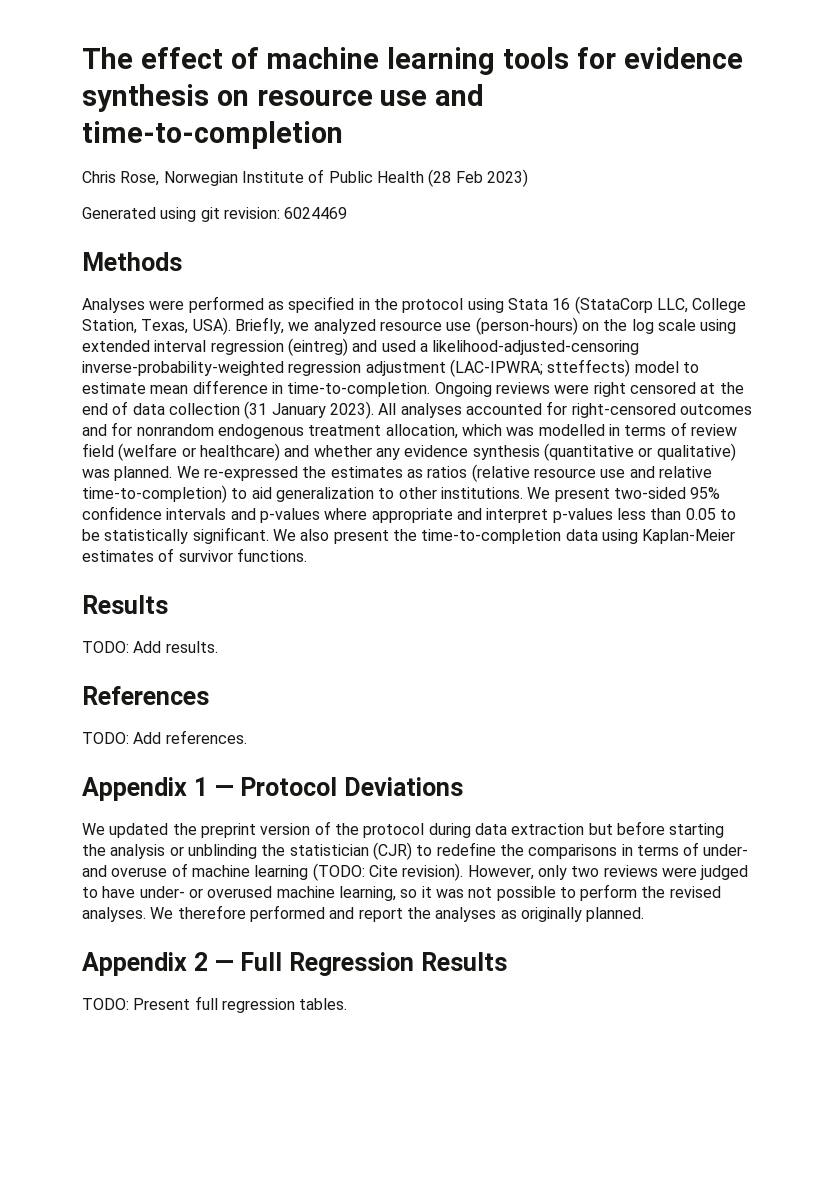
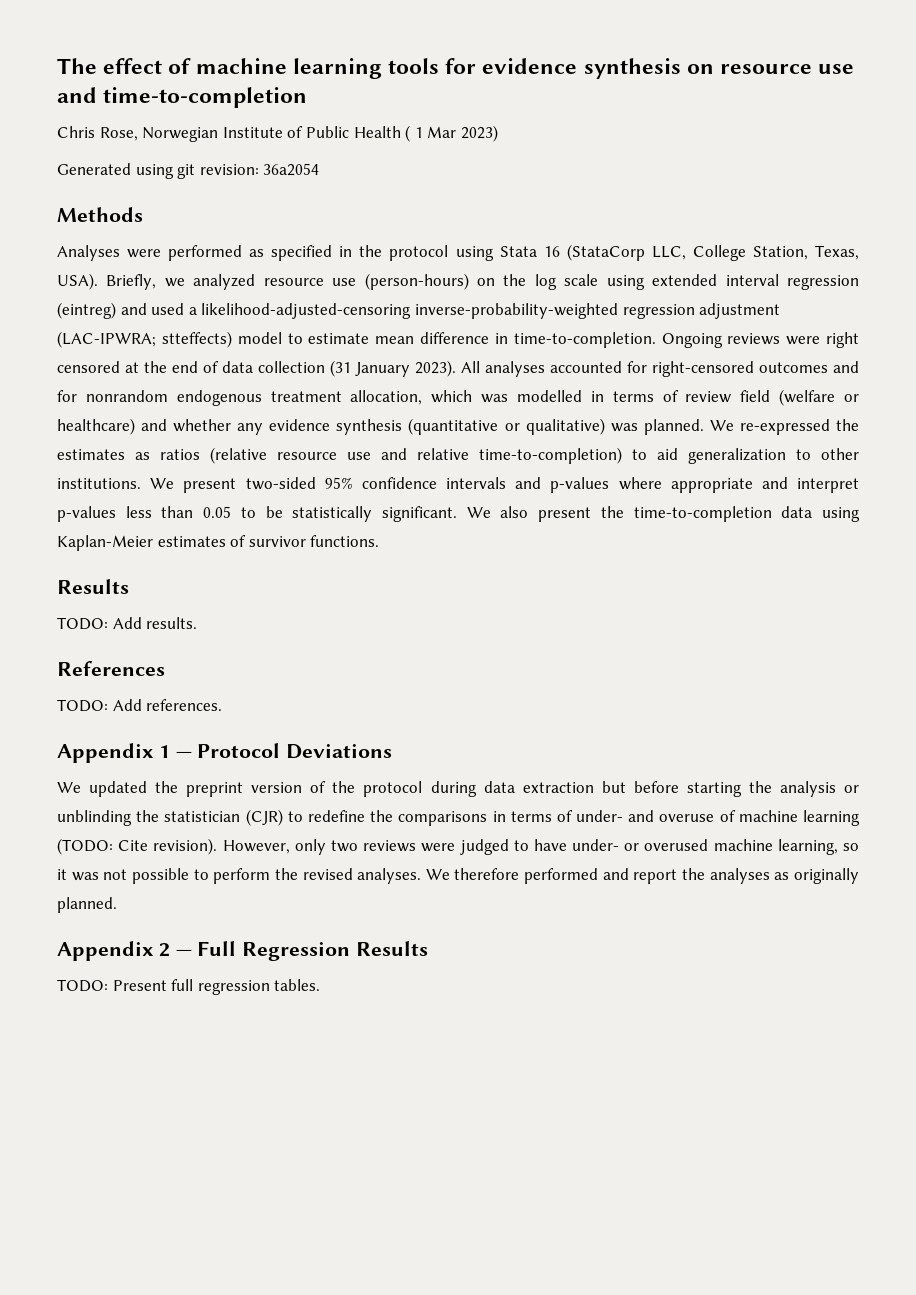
[428,169,483,187] (28 Feb -> [405,125,457,142] ( 1 Mar
[284,207,348,219] 6024469 -> [263,163,320,176] 36a2054

